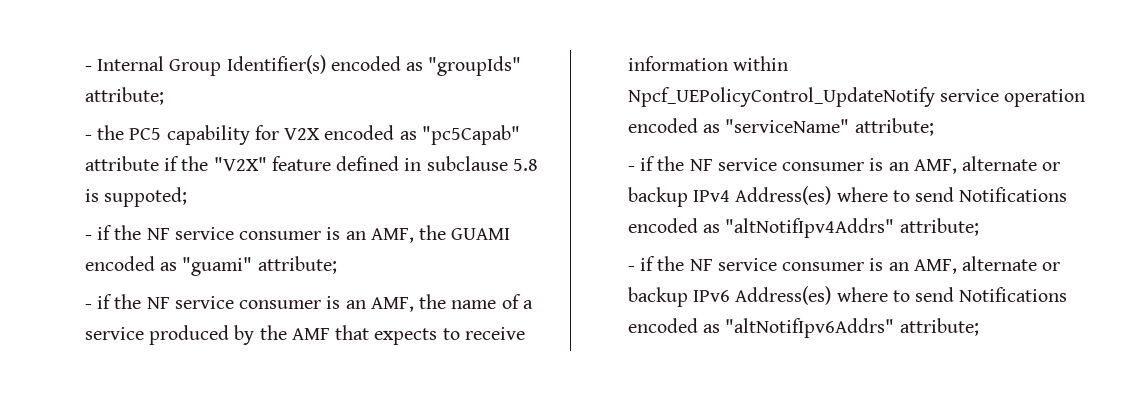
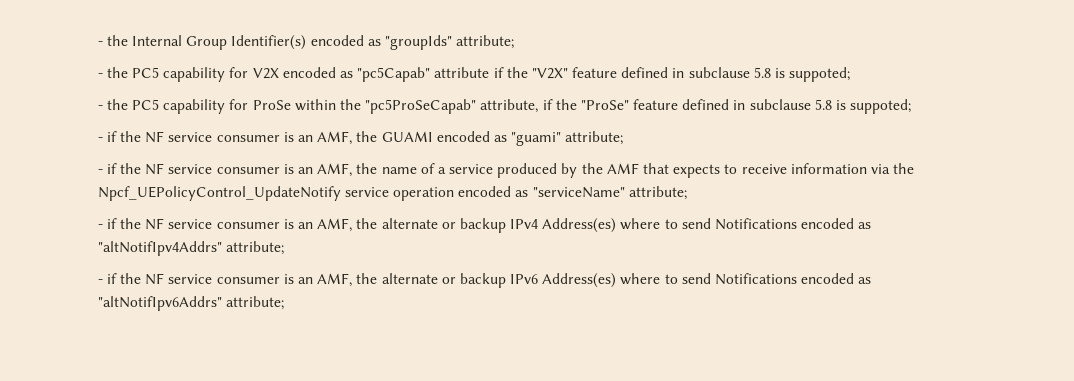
[84,66,92,71] - -> [97,35,128,46] - the
(188, 197) none -> [97,99,912,114] // - the PC5 capability for ProSe within the "pc5ProSeCapab" attribute, if the "ProSe" feature defined in subclause 5.8 is suppoted;
[733,56,789,71] within -> [870,163,915,174] via the
(957, 166) none -> [356,218,378,229] the
(957, 266) none -> [356,273,378,284] the

